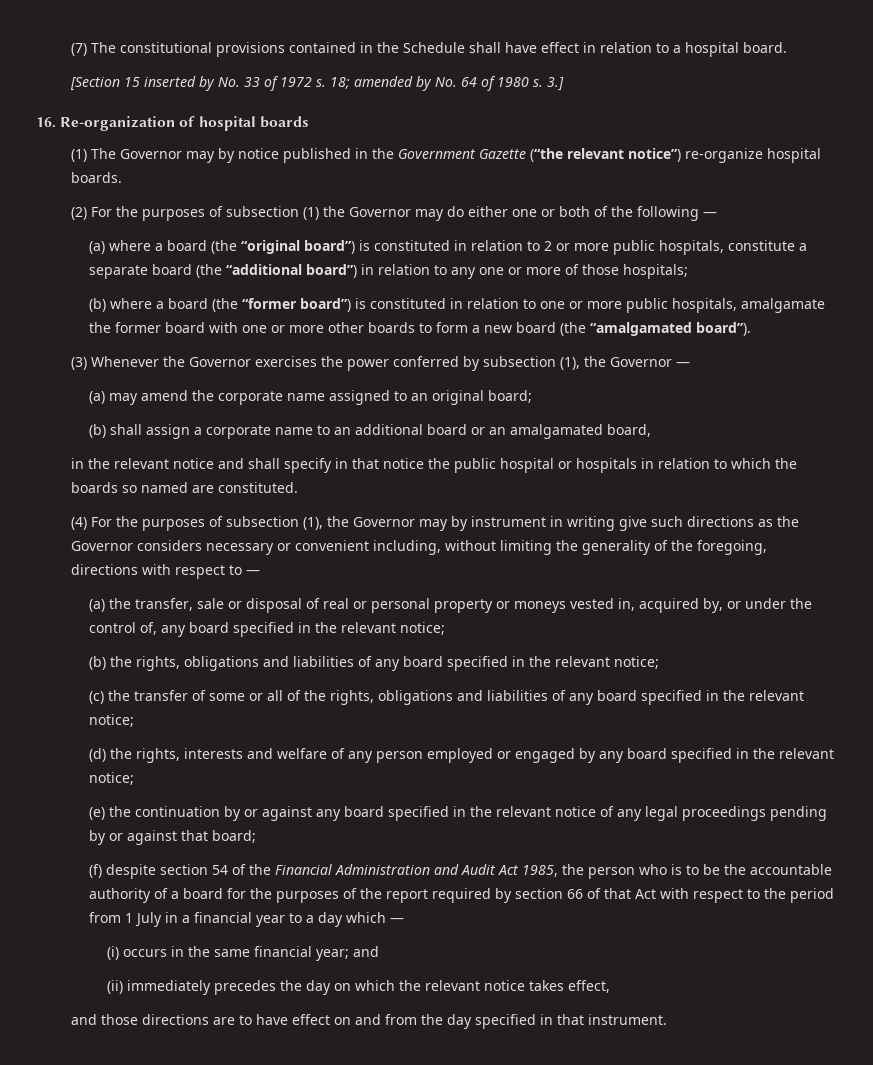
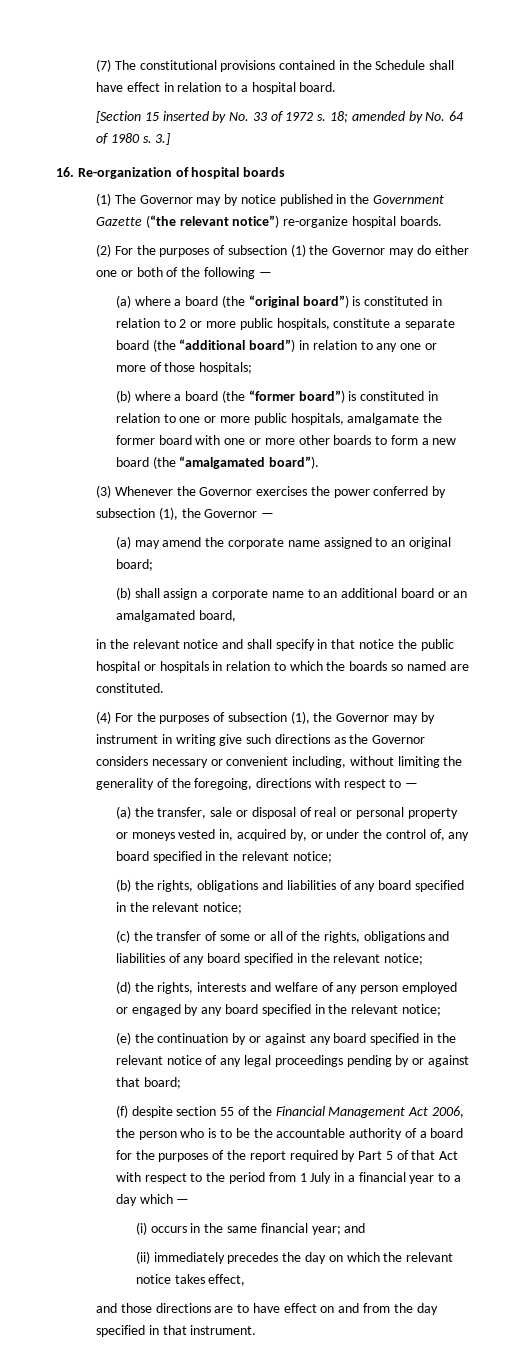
[212,865,229,875] 54 -> [220,1107,235,1116] 55
[335,864,559,877] Administration and Audit Act 1985, -> [328,1106,464,1118] Management Act 2006,
[515,888,584,899] section 66 -> [358,1151,393,1160] Part 5

